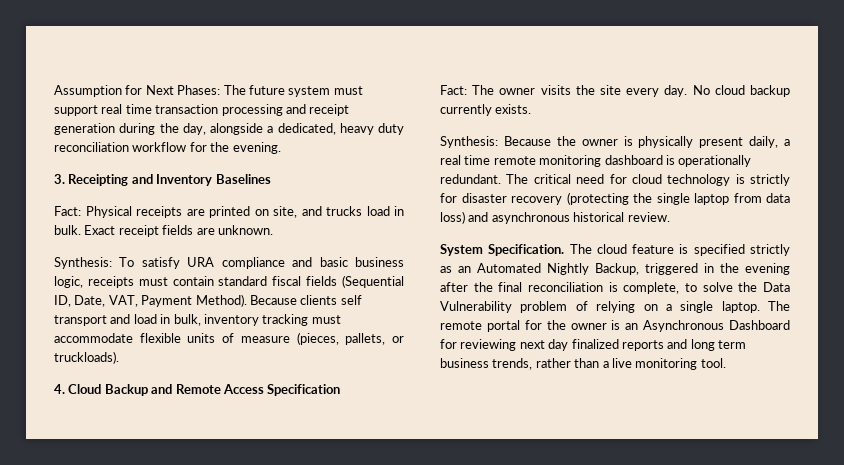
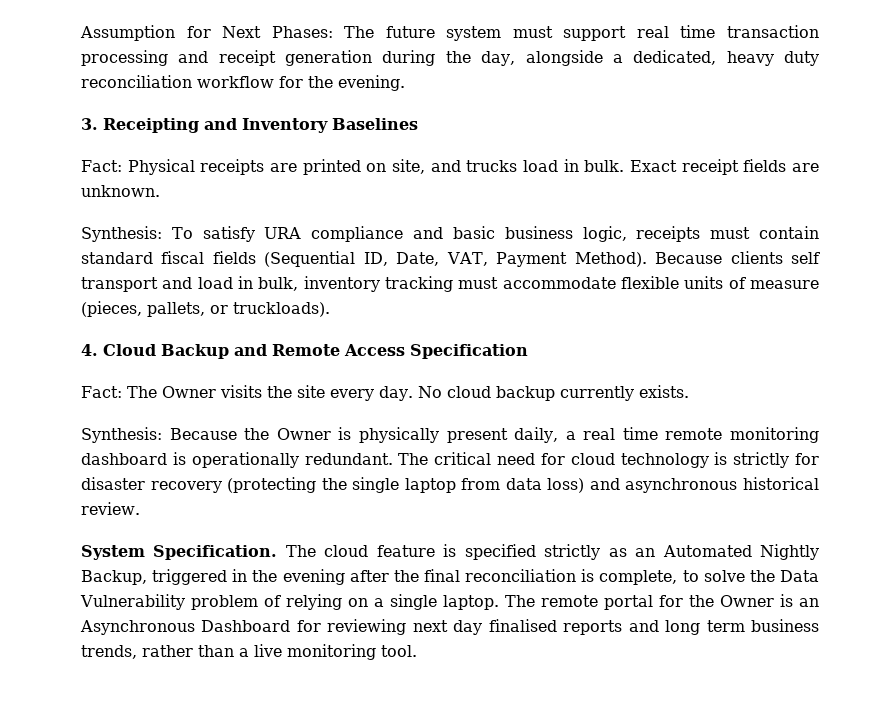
[499,88,536,95] owner -> [161,386,216,398] Owner
[581,139,618,146] owner -> [276,428,331,440] Owner
[570,323,607,330] owner -> [719,595,774,607] Owner
[571,339,619,349] finalized -> [488,619,557,632] finalised

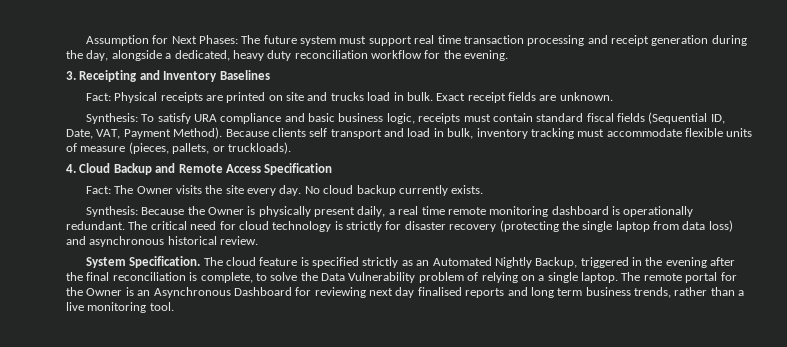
[391,159,425,174] site, -> [286,92,305,101] site

